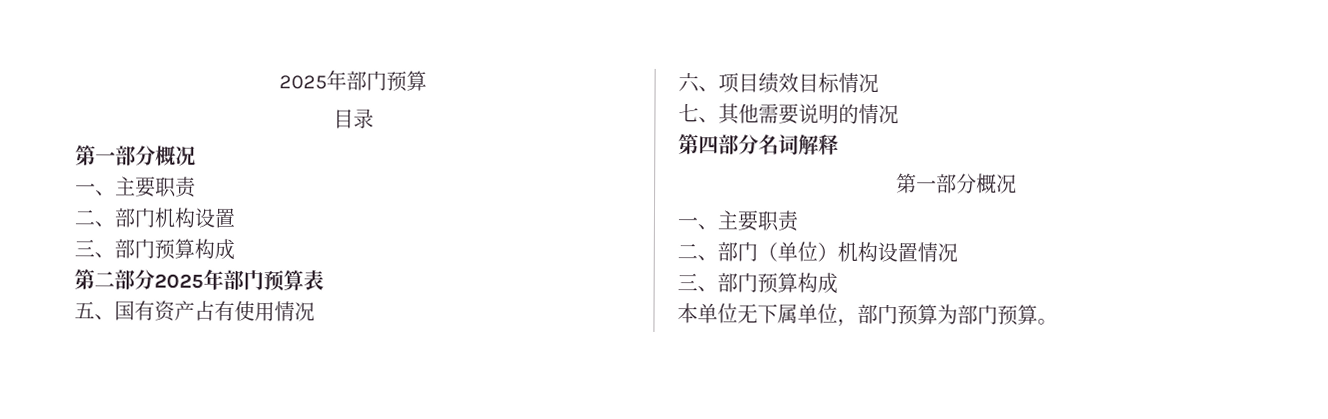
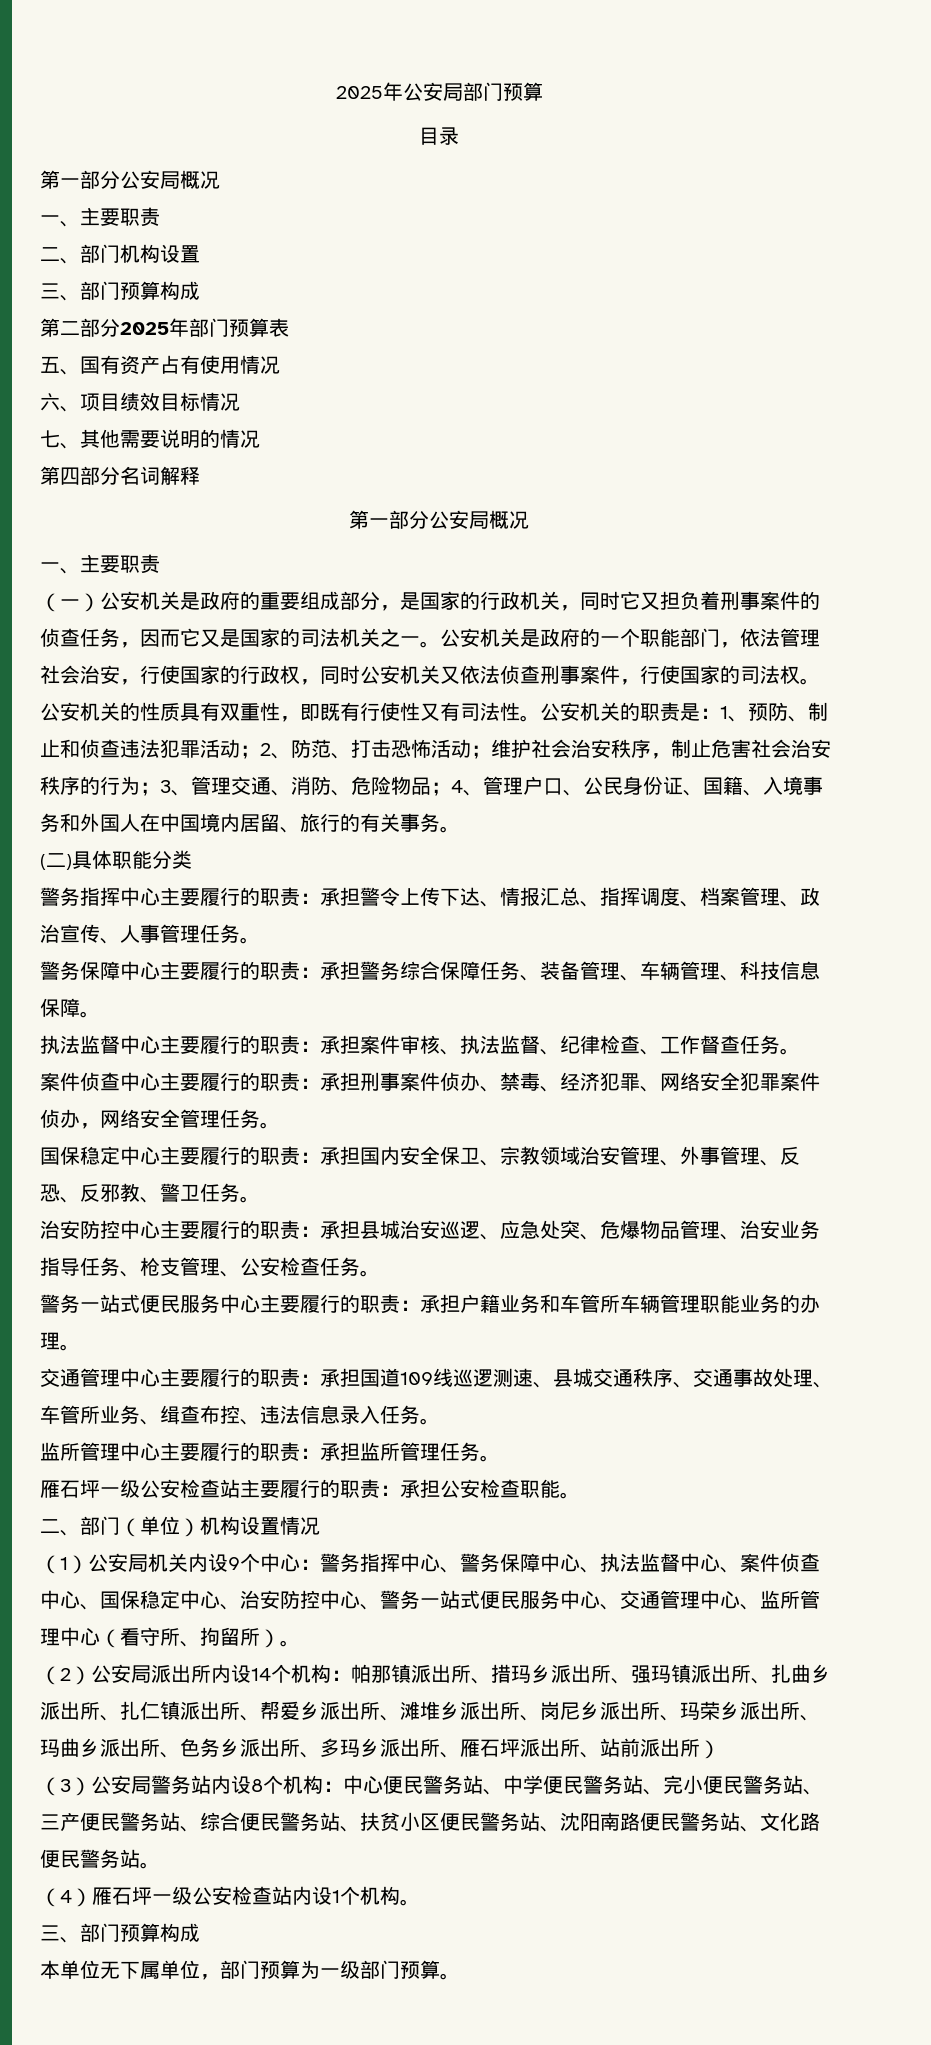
[279,70,347,91] 2025年 -> [335,82,463,101] 2025年公安局
(156, 155) none -> [120,170,180,189] 公安局
[975,173,1017,194] [677,210,799,232] 概况 // 一、主要职责 -> [429,510,529,529] [40,554,160,574] [40,591,820,612] [40,628,820,648] [40,665,820,685] [40,702,828,722] [40,739,831,759] [40,776,823,796] [40,813,460,833] [40,850,192,870] [40,887,820,907] [40,924,260,944] [40,961,820,981] [40,998,100,1018] [40,1035,800,1055] [40,1072,820,1092] [40,1109,280,1129] [40,1146,800,1166] [40,1183,260,1203] [40,1220,820,1240] [40,1257,380,1277] [40,1294,820,1314] [40,1332,80,1351] [40,1368,833,1388] [40,1405,440,1425] [40,1442,500,1462] [40,1479,580,1499] 公安局概况 // 一、主要职责 // （一）公安机关是政府的重要组成部分，是国家的行政机关，同时它又担负着刑事案件的侦查任务，因而它又是国家的司法机关之一。公安机关是政府的一个职能部门，依法管理社会治安，行使国家的行政权，同时公安机关又依法侦查刑事案件，行使国家的司法权。公安机关的性质具有双重性，即既有行使性又有司法性。公安机关的职责是：1、预防、制止和侦查违法犯罪活动；2、防范、打击恐怖活动；维护社会治安秩序，制止危害社会治安秩序的行为；3、管理交通、消防、危险物品；4、管理户口、公民身份证、国籍、入境事务和外国人在中国境内居留、旅行的有关事务。 // (二)具体职能分类 // 警务指挥中心主要履行的职责：承担警令上传下达、情报汇总、指挥调度、档案管理、政治宣传、人事管理任务。 // 警务保障中心主要履行的职责：承担警务综合保障任务、装备管理、车辆管理、科技信息保障。 // 执法监督中心主要履行的职责：承担案件审核、执法监督、纪律检查、工作督查任务。 // 案件侦查中心主要履行的职责：承担刑事案件侦办、禁毒、经济犯罪、网络安全犯罪案件侦办，网络安全管理任务。 // 国保稳定中心主要履行的职责：承担国内安全保卫、宗教领域治安管理、外事管理、反恐、反邪教、警卫任务。 // 治安防控中心主要履行的职责：承担县城治安巡逻、应急处突、危爆物品管理、治安业务指导任务、枪支管理、公安检查任务。 // 警务一站式便民服务中心主要履行的职责：承担户籍业务和车管所车辆管理职能业务的办理。 // 交通管理中心主要履行的职责：承担国道109线巡逻测速、县城交通秩序、交通事故处理、车管所业务、缉查布控、违法信息录入任务。 // 监所管理中心主要履行的职责：承担监所管理任务。 // 雁石坪一级公安检查站主要履行的职责：承担公安检查职能。
(958, 253) none -> [40,1553,820,1574] [40,1590,820,1610] [40,1627,300,1648] [40,1664,831,1685] [40,1701,820,1721] [40,1738,720,1759] [40,1775,823,1796] [40,1812,820,1832] [40,1849,160,1869] [40,1886,420,1907] // （1）公安局机关内设9个中心：警务指挥中心、警务保障中心、执法监督中心、案件侦查中心、国保稳定中心、治安防控中心、警务一站式便民服务中心、交通管理中心、监所管理中心（看守所、拘留所）。 // （2）公安局派出所内设14个机构：帕那镇派出所、措玛乡派出所、强玛镇派出所、扎曲乡派出所、扎仁镇派出所、帮爱乡派出所、滩堆乡派出所、岗尼乡派出所、玛荣乡派出所、玛曲乡派出所、色务乡派出所、多玛乡派出所、雁石坪派出所、站前派出所） // （3）公安局警务站内设8个机构：中心便民警务站、中学便民警务站、完小便民警务站、三产便民警务站、综合便民警务站、扶贫小区便民警务站、沈阳南路便民警务站、文化路便民警务站。 // （4）雁石坪一级公安检查站内设1个机构。
(958, 314) none -> [320,1960,360,1979] 一级

